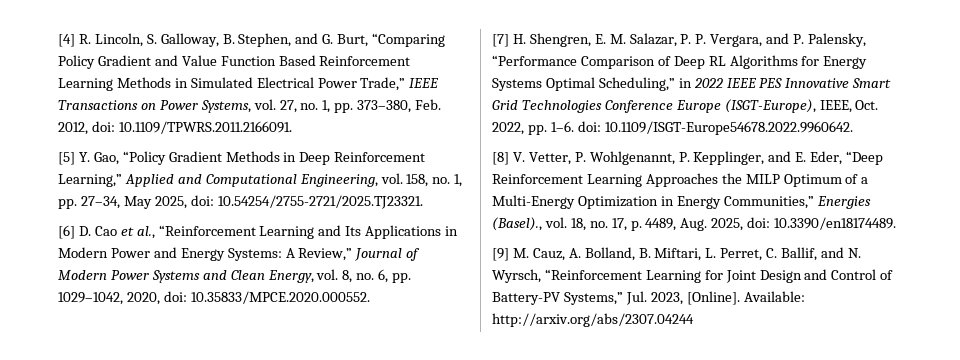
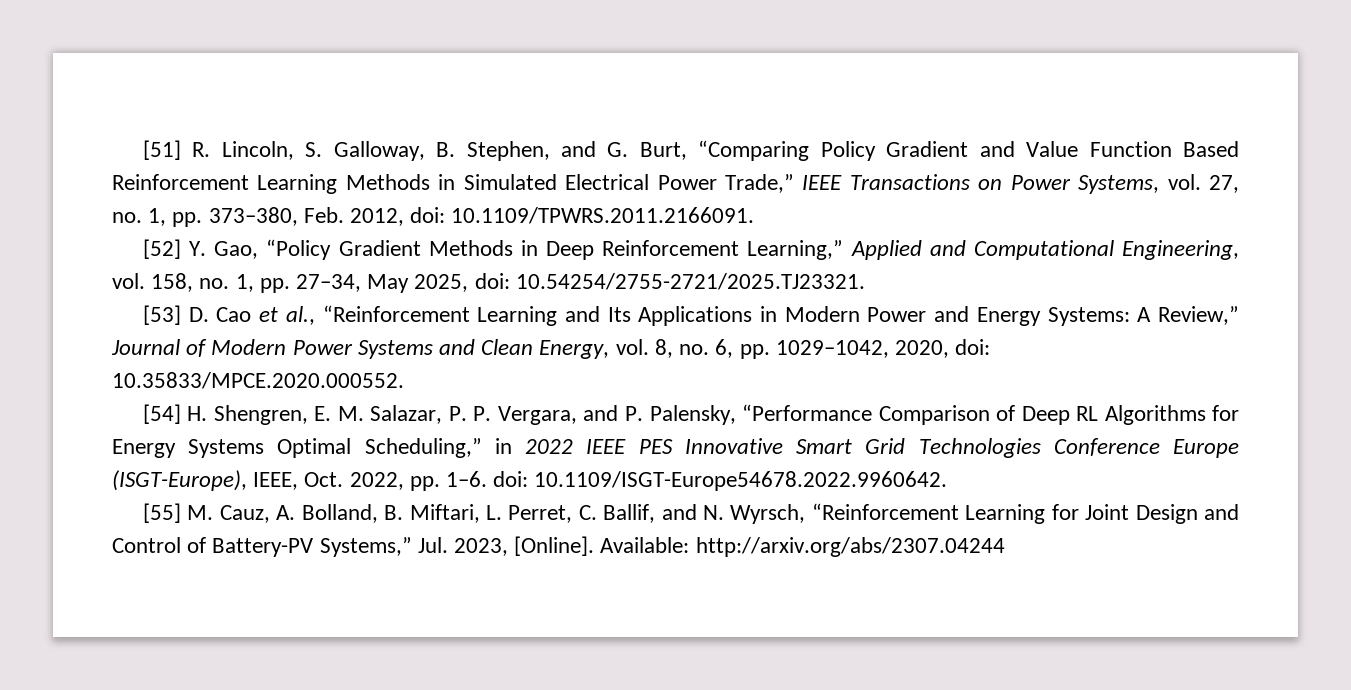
[58,34,75,47] [4] -> [142,140,181,160] [51]
[58,152,75,165] [5] -> [142,239,181,259] [52]
[58,225,75,239] [6] -> [142,305,181,325] [53]
[492,34,509,47] [7] -> [142,404,181,424] [54]
[492,151,884,165] [492,173,869,187] [492,195,871,209] [492,217,897,231] [492,248,509,261] [8] V. Vetter, P. Wohlgenannt, P. Kepplinger, and E. Eder, “Deep Reinforcement Learning Approaches the MILP Optimum of a Multi-Energy Optimization in Energy Communities,” Energies (Basel)., vol. 18, no. 17, p. 4489, Aug. 2025, doi: 10.3390/en18174489. // [9] -> [142,503,181,523] [55]

